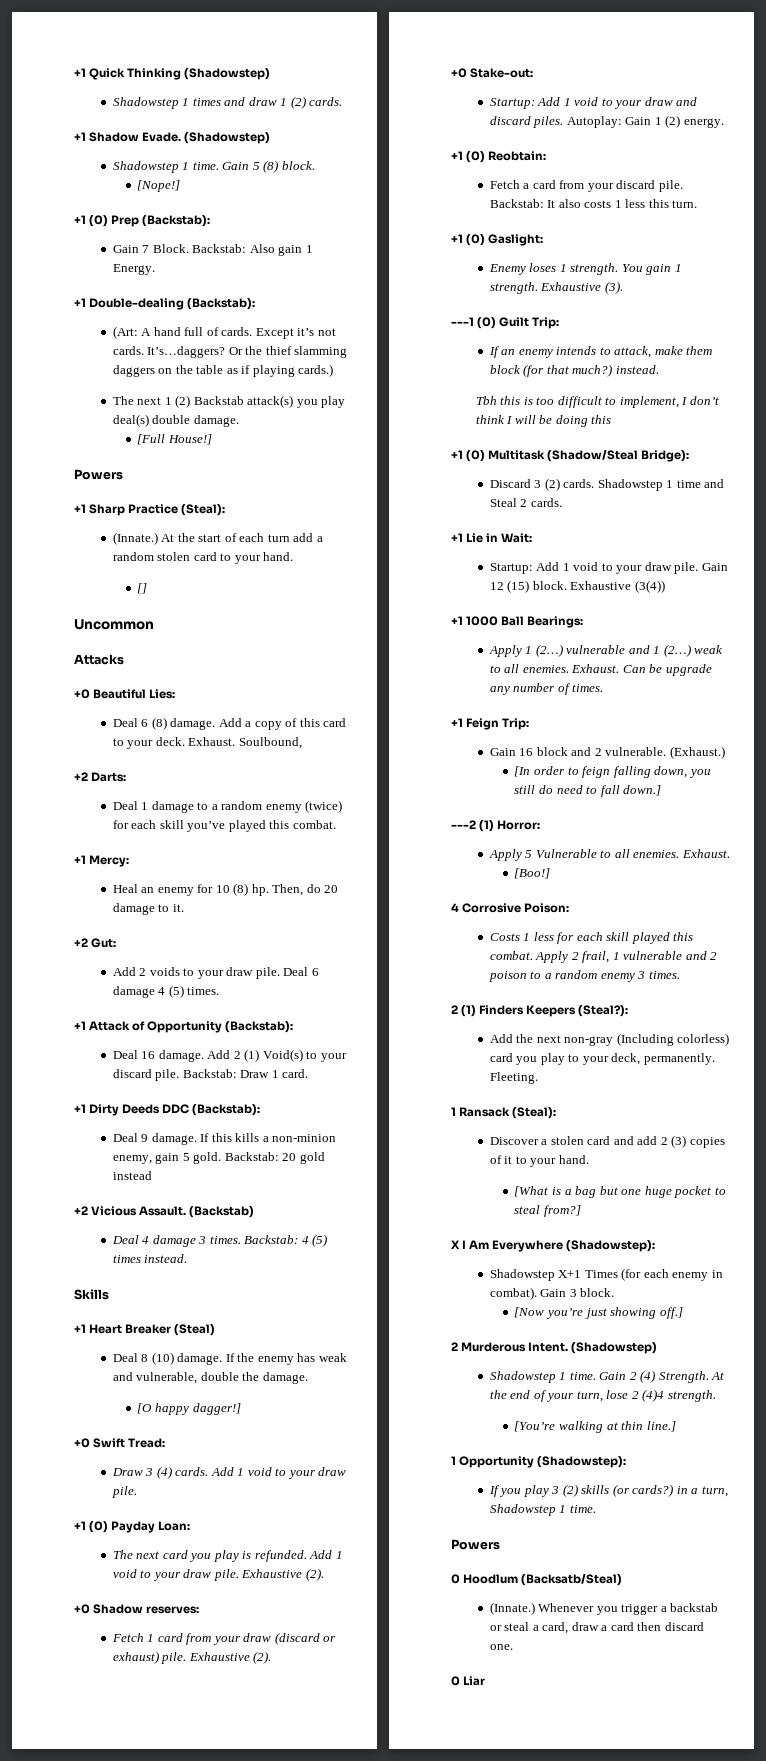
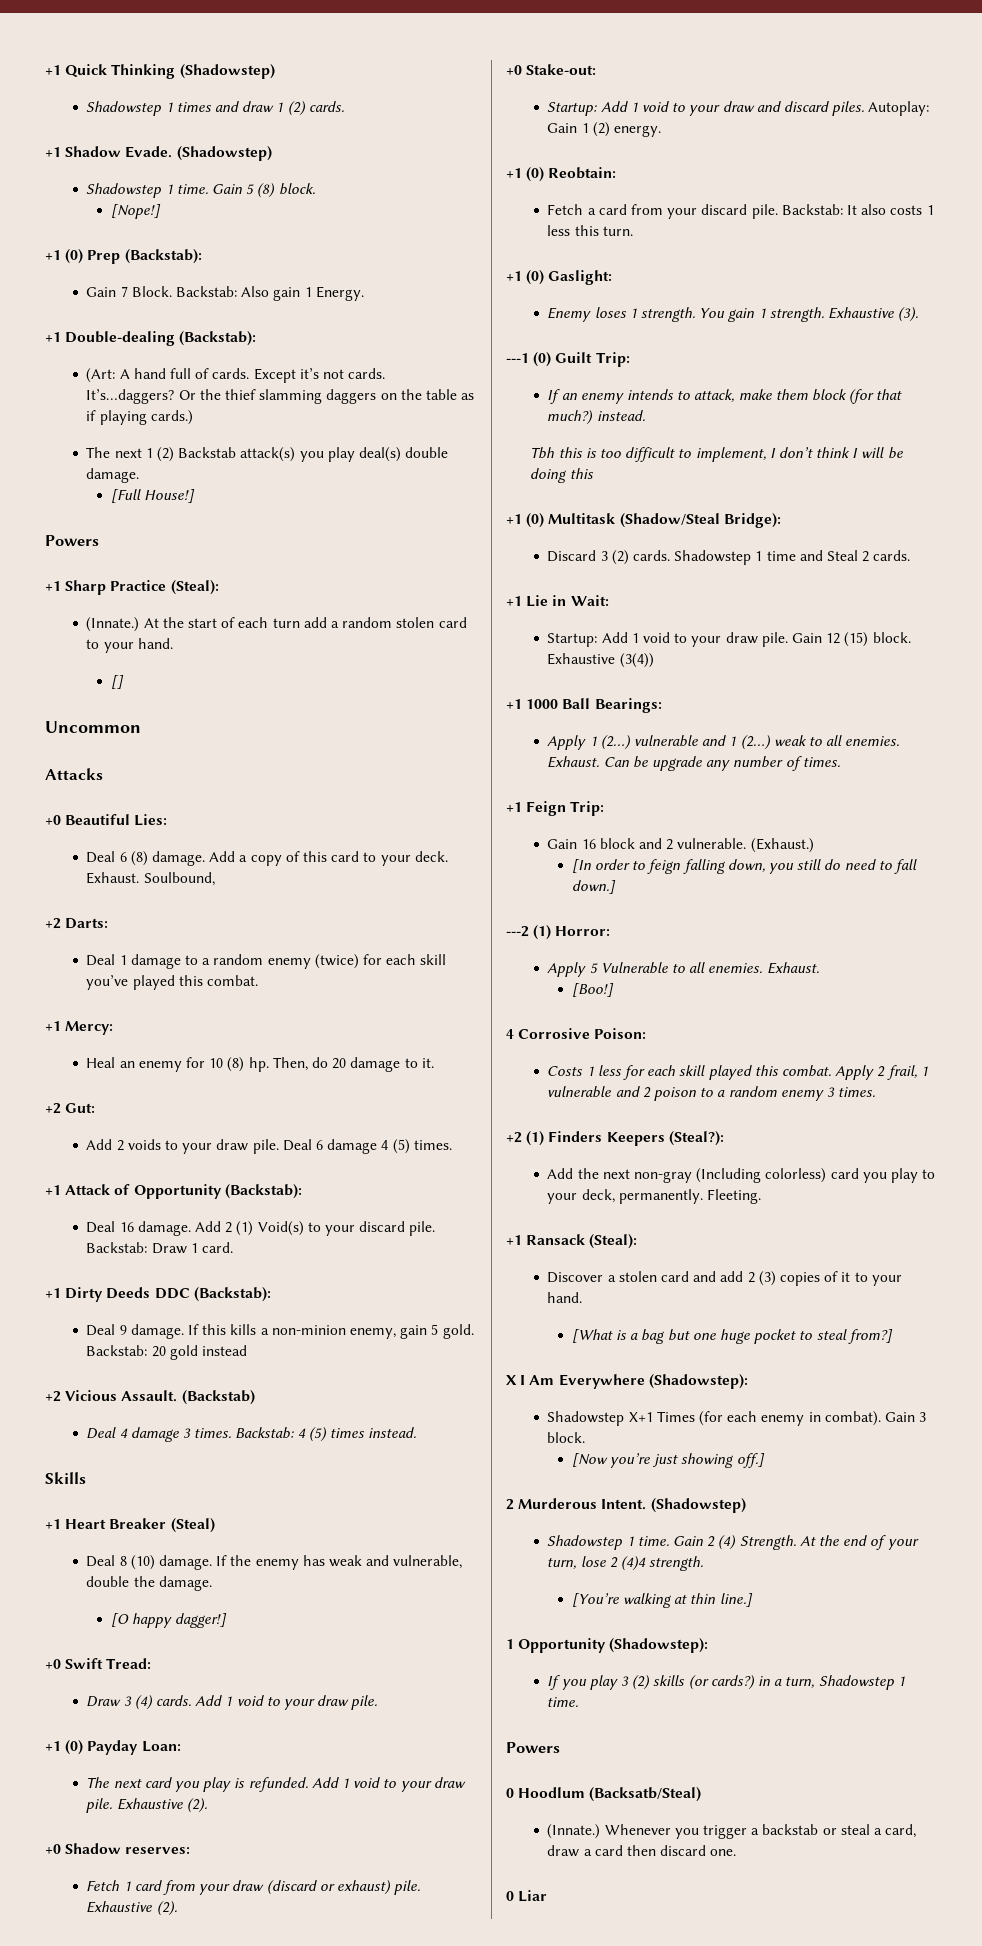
[451,1005,458,1014] 2 -> [506,1132,522,1143] +2
[451,1107,456,1116] 1 -> [506,1235,522,1245] +1

